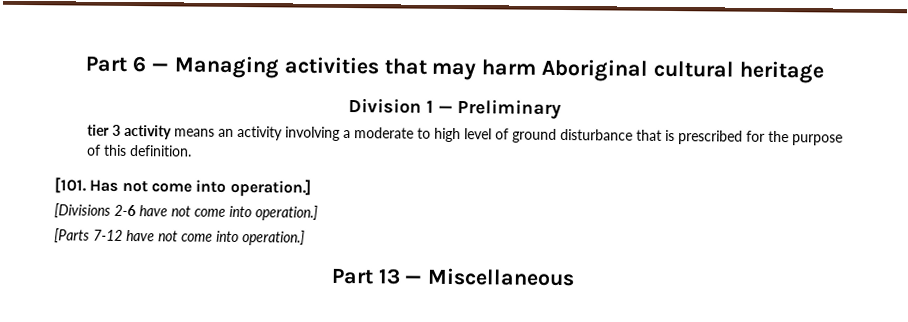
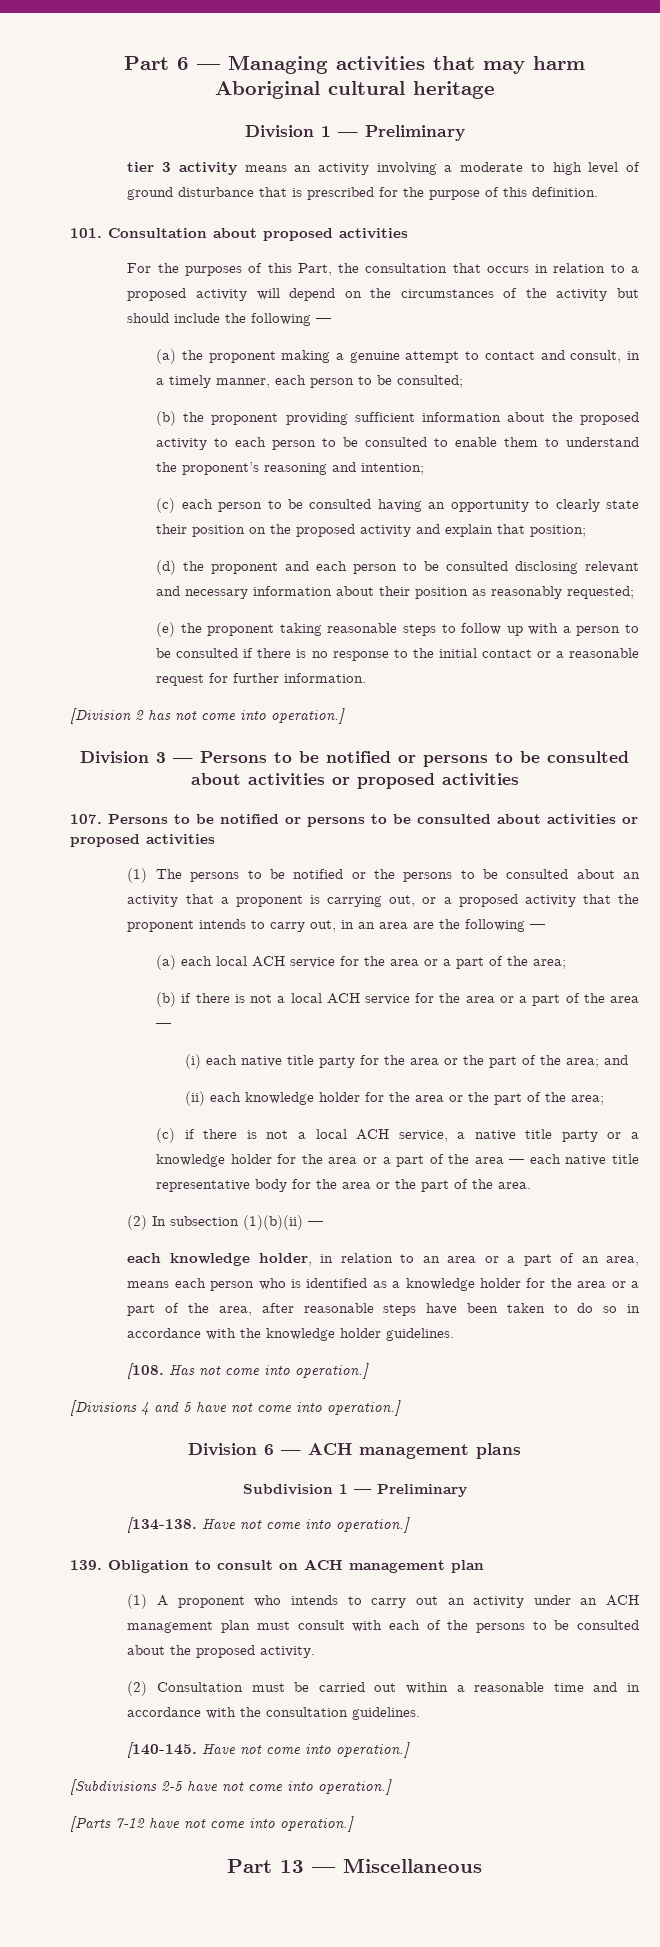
[54,177,87,194] [101. -> [70,228,408,241] [127,263,639,276] [127,288,640,301] [127,313,332,326] [156,349,640,364] [156,375,464,388] [156,411,640,426] [156,437,640,450] [156,462,425,475] [156,498,639,513] [156,524,587,537] [156,560,639,575] [156,586,635,599] [156,622,640,637] [156,648,640,661] [156,673,367,686] [70,708,345,724] [80,751,629,767] [190,773,519,789] [70,814,638,827] [70,834,215,847] [127,868,640,883] [127,894,640,907] [127,919,546,932] [156,955,567,970] [156,992,639,1007] [156,1023,172,1028] [184,1054,628,1069] [184,1091,604,1106] [156,1128,639,1143] [156,1154,639,1167] [156,1179,532,1192] [127,1215,324,1230] [127,1253,639,1266] [127,1278,639,1291] [127,1303,640,1316] [127,1328,455,1341] [127,1363,165,1379] 101. Consultation about proposed activities // For the purposes of this Part, the consultation that occurs in relation to a proposed activity will depend on the circumstances of the activity but should include the following — // (a) the proponent making a genuine attempt to contact and consult, in a timely manner, each person to be consulted; // (b) the proponent providing sufficient information about the proposed activity to each person to be consulted to enable them to understand the proponent’s reasoning and intention; // (c) each person to be consulted having an opportunity to clearly state their position on the proposed activity and explain that position; // (d) the proponent and each person to be consulted disclosing relevant and necessary information about their position as reasonably requested; // (e) the proponent taking reasonable steps to follow up with a person to be consulted if there is no response to the initial contact or a reasonable request for further information. // [Division 2 has not come into operation.] // Division 3 — Persons to be notified or persons to be consulted about activities or proposed activities // 107. Persons to be notified or persons to be consulted about activities or proposed activities // (1) The persons to be notified or the persons to be consulted about an activity that a proponent is carrying out, or a proposed activity that the proponent intends to carry out, in an area are the following — // (a) each local ACH service for the area or a part of the area; // (b) if there is not a local ACH service for the area or a part of the area — // (i) each native title party for the area or the part of the area; and // (ii) each knowledge holder for the area or the part of the area; // (c) if there is not a local ACH service, a native title party or a knowledge holder for the area or a part of the area — each native title representative body for the area or the part of the area. // (2) In subsection (1)(b)(ii) — // each knowledge holder, in relation to an area or a part of an area, means each person who is identified as a knowledge holder for the area or a part of the area, after reasonable steps have been taken to do so in accordance with the knowledge holder guidelines. // [108.
[114,204,136,217] 2-6 -> [141,1400,401,1416] [188,1443,521,1459] [242,1484,467,1497] [127,1517,411,1533] [70,1559,484,1573] [127,1594,640,1609] [127,1620,640,1633] [127,1645,316,1658] [127,1681,640,1696] [127,1707,421,1720] [127,1742,411,1758] [70,1779,183,1795] 4 and 5 have not come into operation.] // Division 6 — ACH management plans // Subdivision 1 — Preliminary // [134-138. Have not come into operation.] // 139. Obligation to consult on ACH management plan // (1) A proponent who intends to carry out an activity under an ACH management plan must consult with each of the persons to be consulted about the proposed activity. // (2) Consultation must be carried out within a reasonable time and in accordance with the consultation guidelines. // [140-145. Have not come into operation.] // [Subdivisions 2-5

